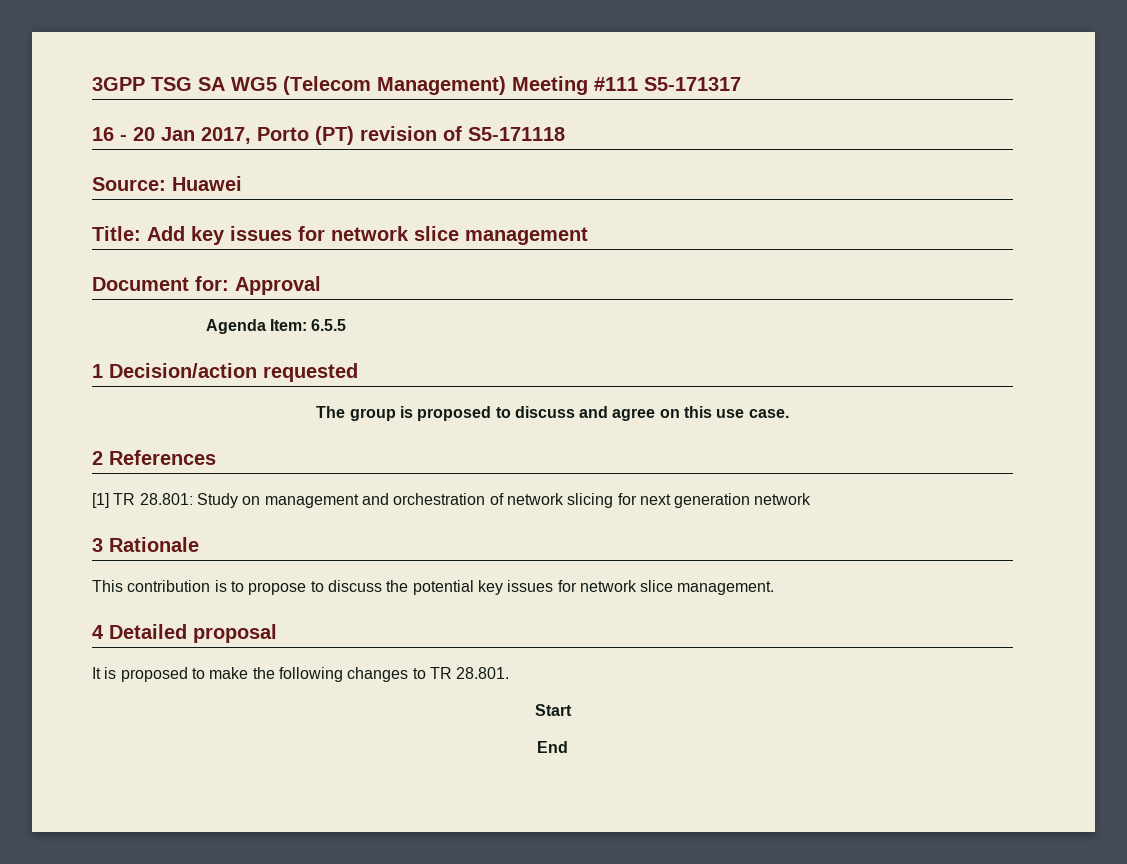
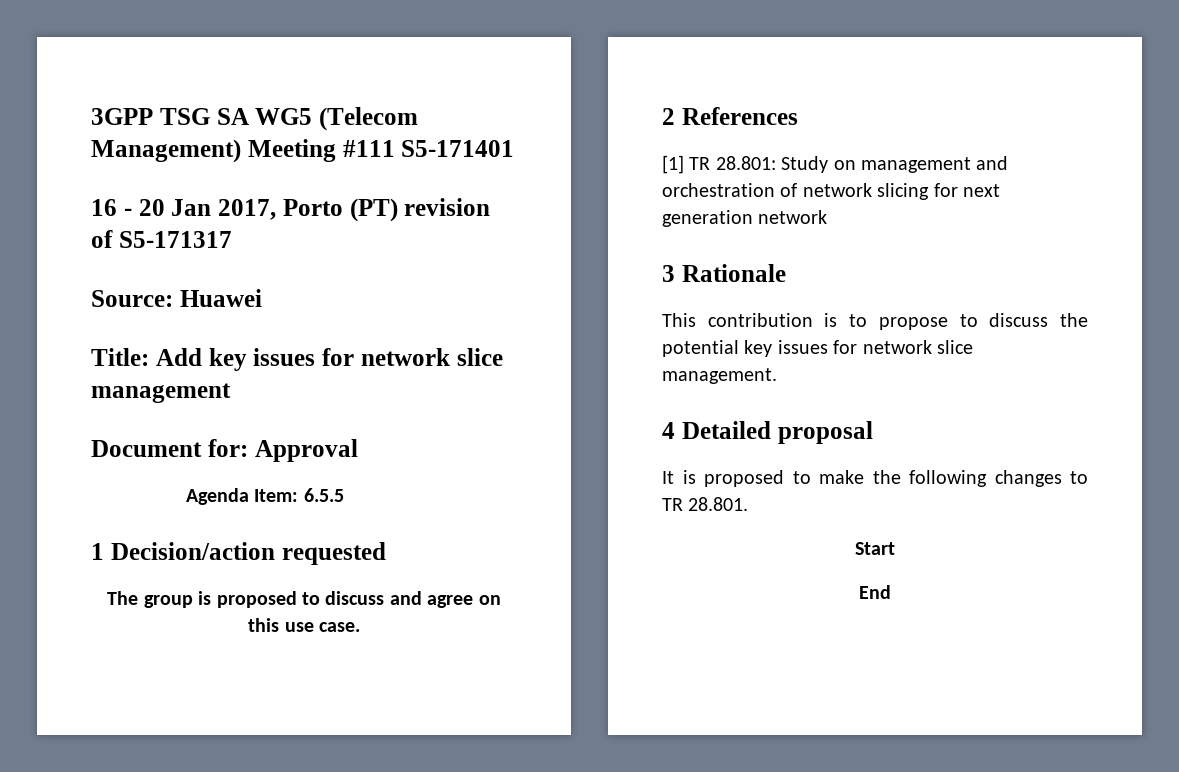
[644,77,741,91] S5-171317 -> [401,140,515,157] S5-171401
[468,127,565,141] S5-171118 -> [118,231,232,248] S5-171317

